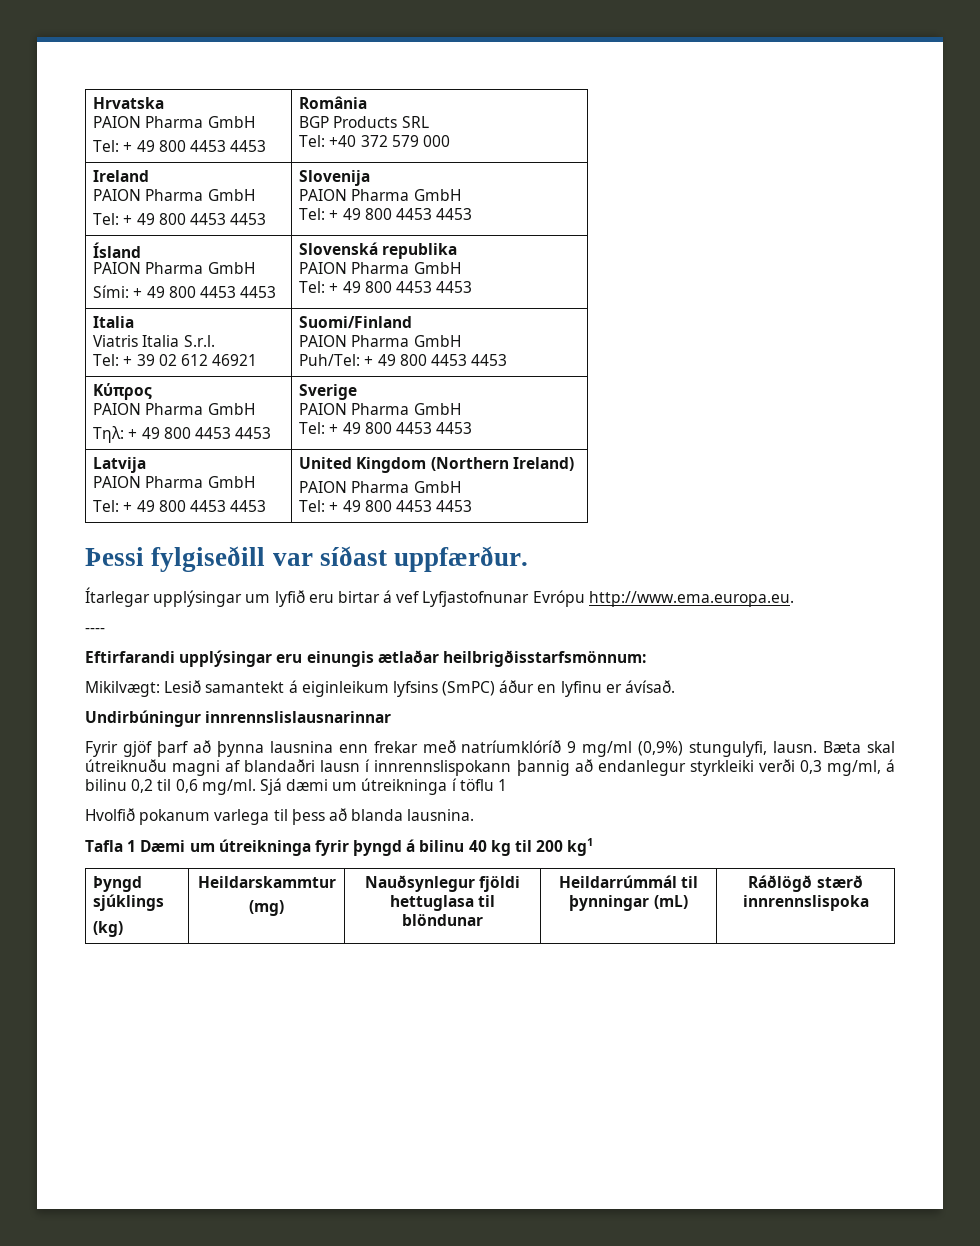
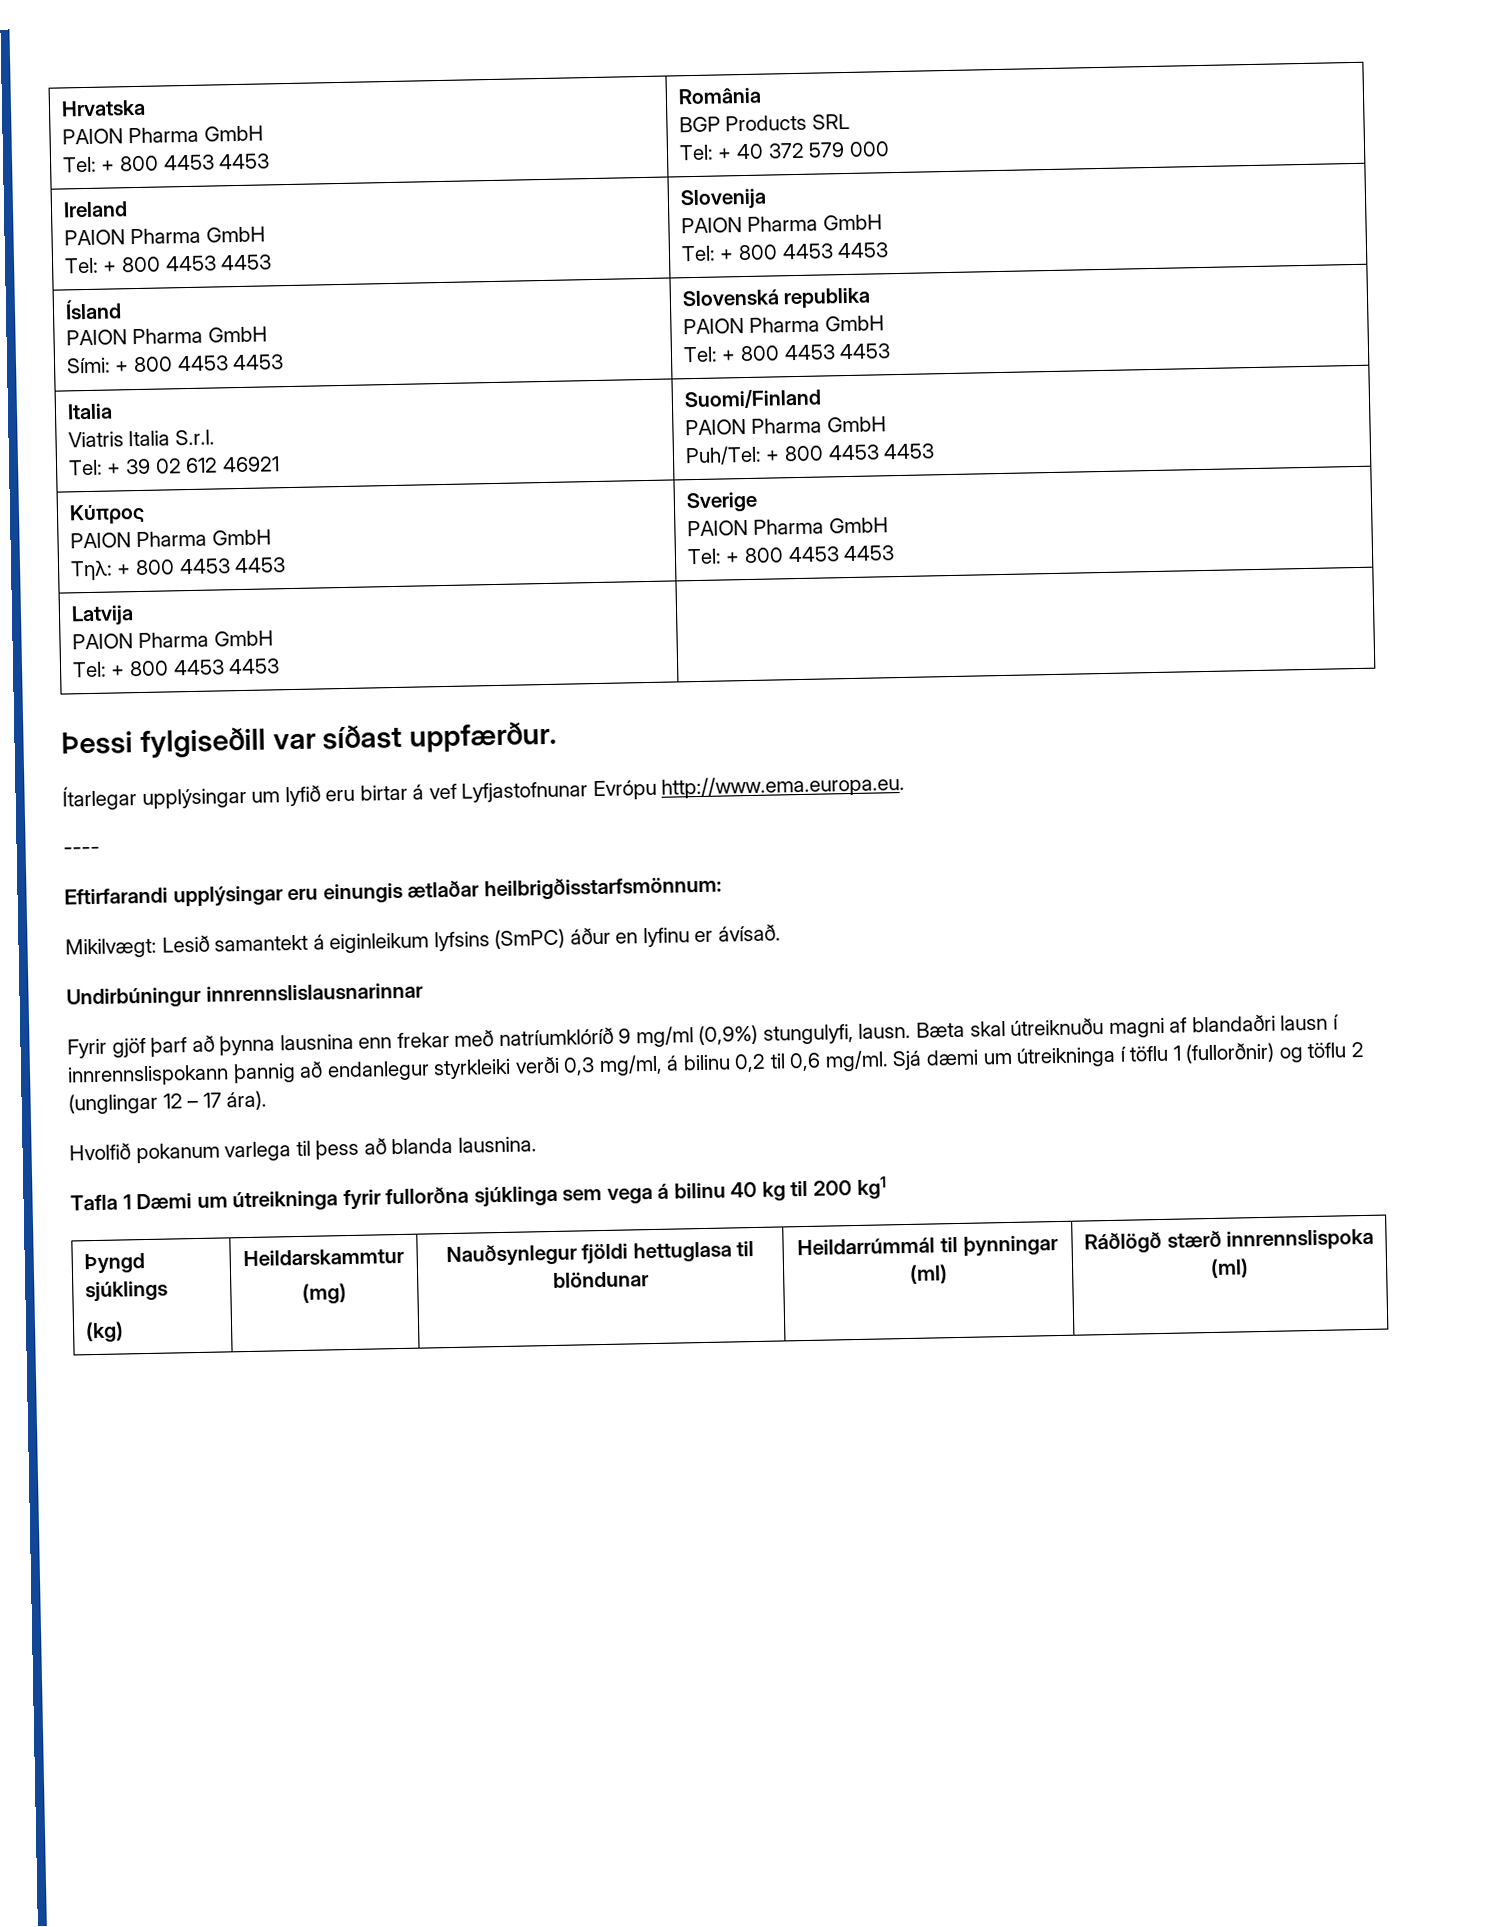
[136,140,155,152] 49 -> (116, 166) none
[329,135,357,147] +40 -> [717,143,764,160] + 40
[136,213,155,225] 49 -> (118, 267) none
[342,208,361,220] 49 -> (735, 255) none
[146,286,165,298] 49 -> (130, 367) none
[342,281,361,293] 49 -> (737, 356) none
[377,354,396,366] 49 -> (781, 456) none
[141,427,160,439] 49 -> (132, 570) none
[342,422,361,434] 49 -> (741, 558) none
[136,500,267,512] [299,457,574,473] [299,481,461,493] [299,500,473,512] 49 800 4453 4453 | United Kingdom (Northern Ireland) // PAION Pharma GmbH // Tel: + 49 800 4453 4453 -> [128,658,281,677] 800 4453 4453 |
(508, 785) none -> [1185,1041,1364,1064] [68,1090,268,1115] (fullorðnir) og töflu 2 (unglingar 12 – 17 ára).
[353,840,403,856] þyngd -> [385,1185,653,1208] fullorðna sjúklinga sem vega
[653,895,688,909] (mL) -> [908,1264,948,1284] (ml)
(869, 903) none -> [1210,1258,1249,1279] (ml)

